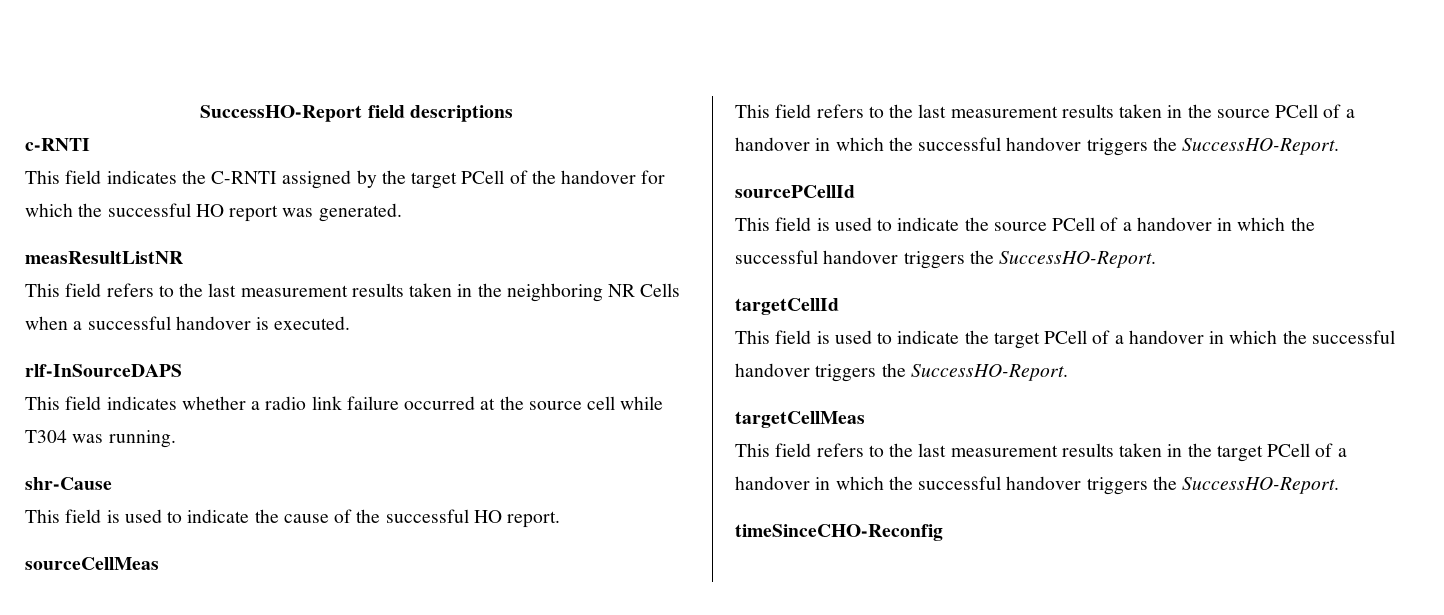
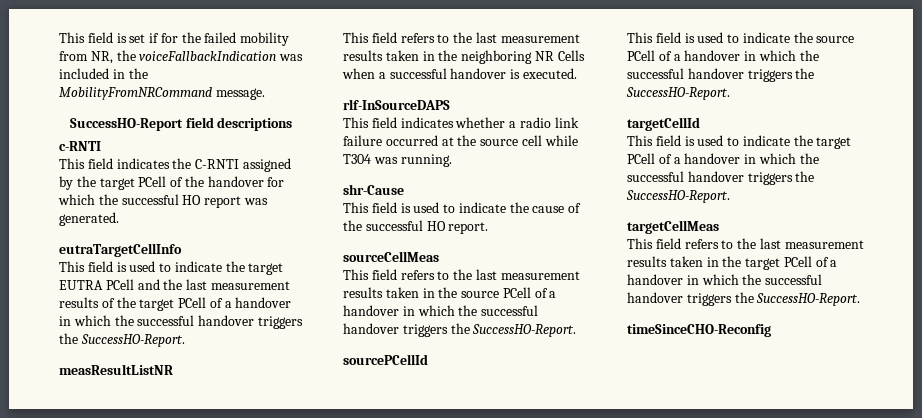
(200, 113) none -> [59,32,290,46] [59,50,304,64] [59,68,148,79] [59,87,265,100] This field is set if for the failed mobility from NR, the voiceFallbackIndication was included in the MobilityFromNRCommand message. //
(402, 212) none -> [59,243,182,257] [59,261,284,275] [59,279,290,290] [59,297,292,311] [59,315,303,329] [59,333,185,347] // eutraTargetCellInfo // This field is used to indicate the target EUTRA PCell and the last measurement results of the target PCell of a handover in which the successful handover triggers the SuccessHO-Report.

